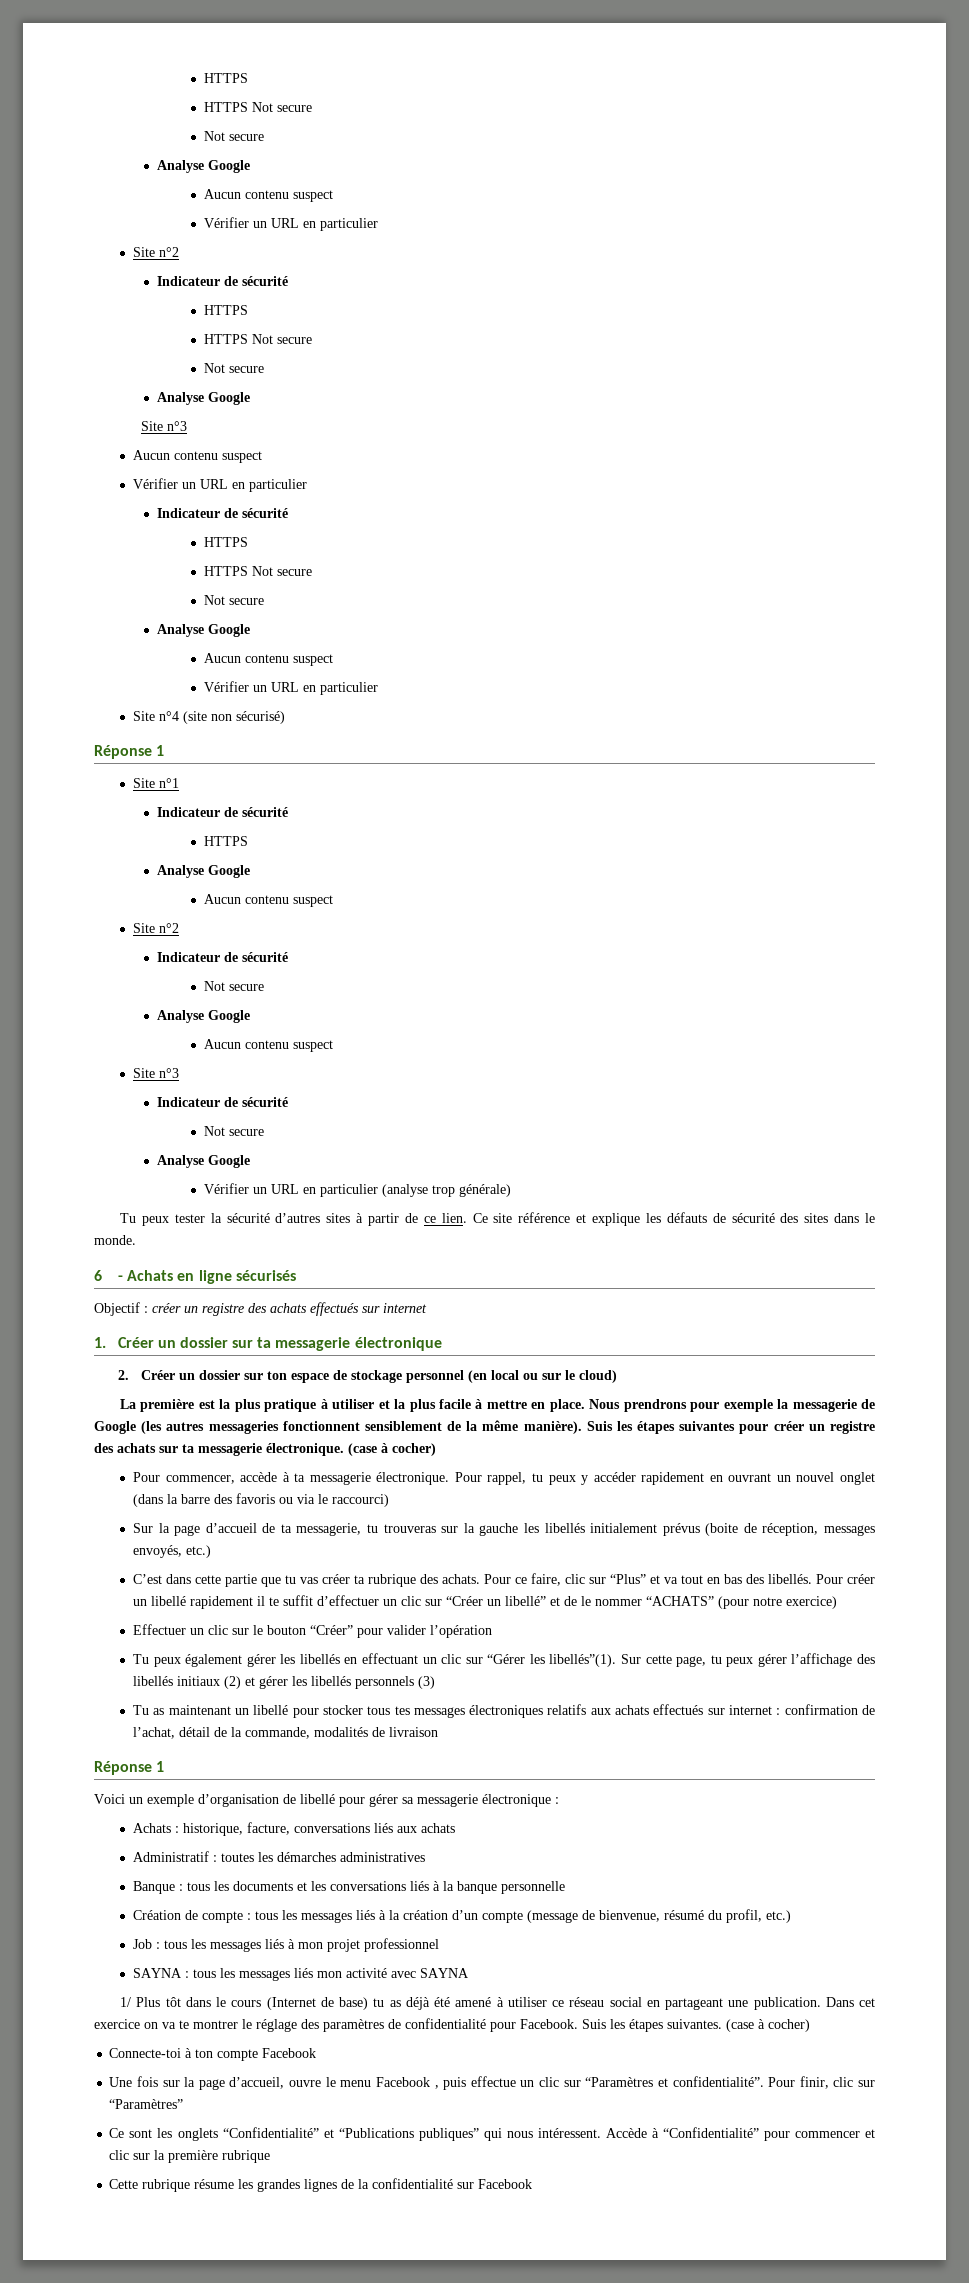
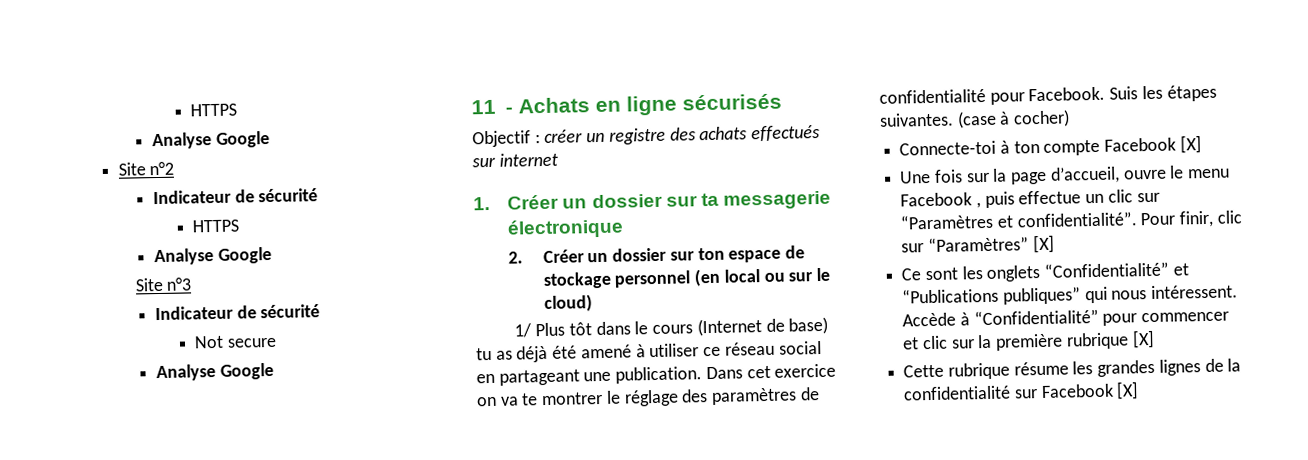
[203,73,248,83] [203,102,312,112] [203,131,264,141] [156,160,250,173] [203,189,333,202] [203,217,378,231] HTTPS // HTTPS Not secure // Not secure // Analyse Google // Aucun contenu suspect // Vérifier un URL en particulier -> [190,103,238,117] [151,130,270,150] HTTPS // Analyse Google
[203,334,312,344] [203,363,264,373] // HTTPS Not secure // Not secure -> (240, 226) none
[132,450,262,463] [132,478,307,492] [156,508,288,518] [203,537,248,547] [203,566,312,576] [203,595,264,605] [156,624,250,637] [203,653,333,666] [203,681,378,695] [132,711,285,724] [94,745,165,759] [132,778,179,788] [156,807,288,817] [203,836,248,846] [156,865,250,878] [203,894,333,907] [132,923,179,933] [156,952,288,962] [203,981,264,991] [156,1010,250,1023] [203,1039,333,1052] [132,1068,179,1078] [156,1097,288,1107] [203,1126,264,1136] [156,1155,250,1168] [203,1183,511,1197] [120,1212,875,1226] [94,1235,136,1245] [94,1270,102,1281] // Aucun contenu suspect // Vérifier un URL en particulier // Indicateur de sécurité // HTTPS // HTTPS Not secure // Not secure // Analyse Google // Aucun contenu suspect // Vérifier un URL en particulier // Site n°4 (site non sécurisé) // Réponse 1 // Site n°1 // Indicateur de sécurité // HTTPS // Analyse Google // Aucun contenu suspect // Site n°2 // Indicateur de sécurité // Not secure // Analyse Google // Aucun contenu suspect // Site n°3 // Indicateur de sécurité // Not secure // Analyse Google // Vérifier un URL en particulier (analyse trop générale) // Tu peux tester la sécurité d’autres sites à partir de ce lien. Ce site référence et explique les défauts de sécurité des sites dans le monde. // 6 -> [154,304,321,321] [194,335,277,349] [155,362,274,382] [471,99,496,115] // Indicateur de sécurité // Not secure // Analyse Google // 11
[120,1399,875,1412] [94,1420,875,1434] [94,1443,436,1456] [132,1472,875,1485] [132,1493,389,1507] [132,1523,876,1536] [132,1545,211,1558] [132,1573,875,1587] [132,1595,837,1609] [132,1624,492,1638] [132,1653,876,1667] [132,1676,435,1689] [132,1704,876,1718] [132,1727,438,1739] [94,1761,165,1775] [94,1794,559,1807] [132,1822,455,1836] [132,1851,425,1862] [132,1881,565,1894] [132,1909,791,1923] [132,1938,439,1952] [132,1968,469,1981] // La première est la plus pratique à utiliser et la plus facile à mettre en place. Nous prendrons pour exemple la messagerie de Google (les autres messageries fonctionnent sensiblement de la même manière). Suis les étapes suivantes pour créer un registre des achats sur ta messagerie électronique. (case à cocher) // Pour commencer, accède à ta messagerie électronique. Pour rappel, tu peux y accéder rapidement en ouvrant un nouvel onglet (dans la barre des favoris ou via le raccourci) // Sur la page d’accueil de ta messagerie, tu trouveras sur la gauche les libellés initialement prévus (boite de réception, messages envoyés, etc.) // C’est dans cette partie que tu vas créer ta rubrique des achats. Pour ce faire, clic sur “Plus” et va tout en bas des libellés. Pour créer un libellé rapidement il te suffit d’effectuer un clic sur “Créer un libellé” et de le nommer “ACHATS” (pour notre exercice) // Effectuer un clic sur le bouton “Créer” pour valider l’opération // Tu peux également gérer les libellés en effectuant un clic sur “Gérer les libellés”(1). Sur cette page, tu peux gérer l’affichage des libellés initiaux (2) et gérer les libellés personnels (3) // Tu as maintenant un libellé pour stocker tous tes messages électroniques relatifs aux achats effectués sur internet : confirmation de l’achat, détail de la commande, modalités de livraison // Réponse 1 // Voici un exemple d’organisation de libellé pour gérer sa messagerie électronique : // Achats : historique, facture, conversations liés aux achats // Administratif : toutes les démarches administratives // Banque : tous les documents et les conversations liés à la banque personnelle // Création de compte : tous les messages liés à la création d’un compte (message de bienvenue, résumé du profil, etc.) // Job : tous les messages liés à mon projet professionnel // SAYNA : tous les messages liés mon activité avec SAYNA -> (593, 303) none
(317, 2053) none -> [1179,135,1202,154] [X]
(184, 2104) none -> [1032,234,1055,254] [X]
(271, 2156) none -> [1131,329,1155,349] [X]
(533, 2184) none -> [1116,381,1140,400] [X]

